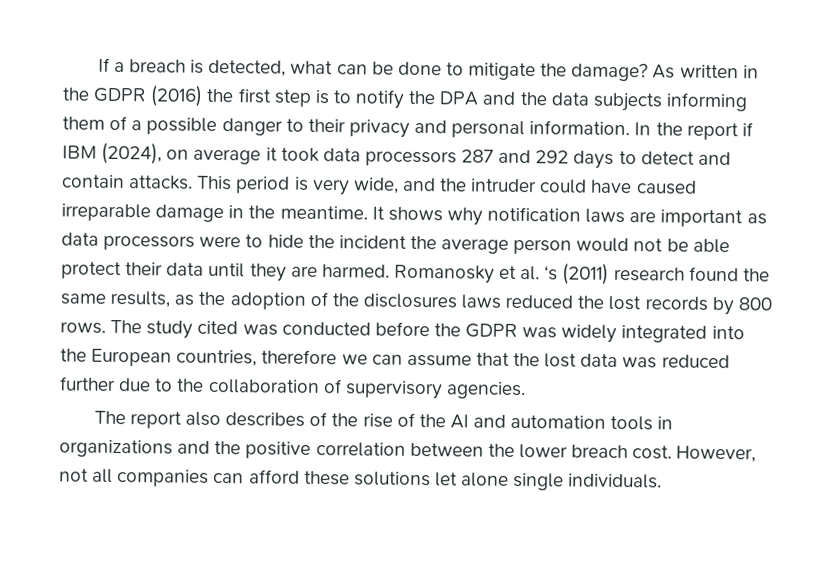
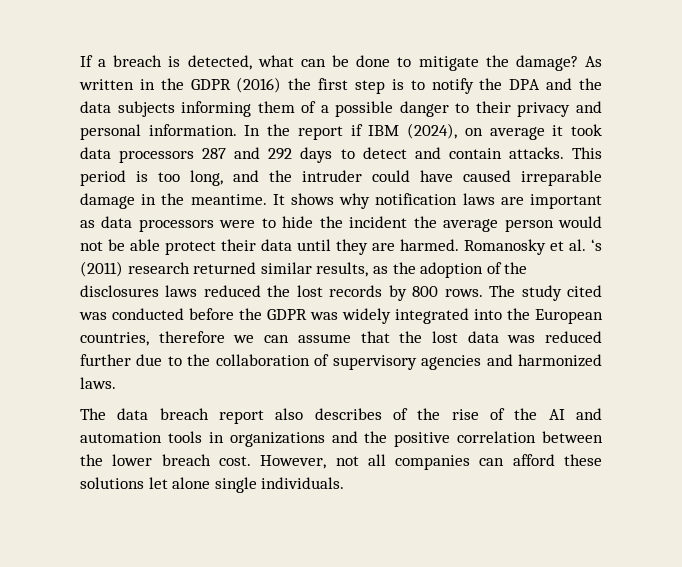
[311,177,399,196] very wide, -> [158,170,223,186] too long,
[688,266,770,282] [60,293,106,305] found the same -> [193,262,312,274] returned similar
[445,381,526,400] [93,410,126,425] agencies. // The -> [421,354,602,370] [80,377,116,389] [80,408,209,420] agencies and harmonized laws. // The data breach

